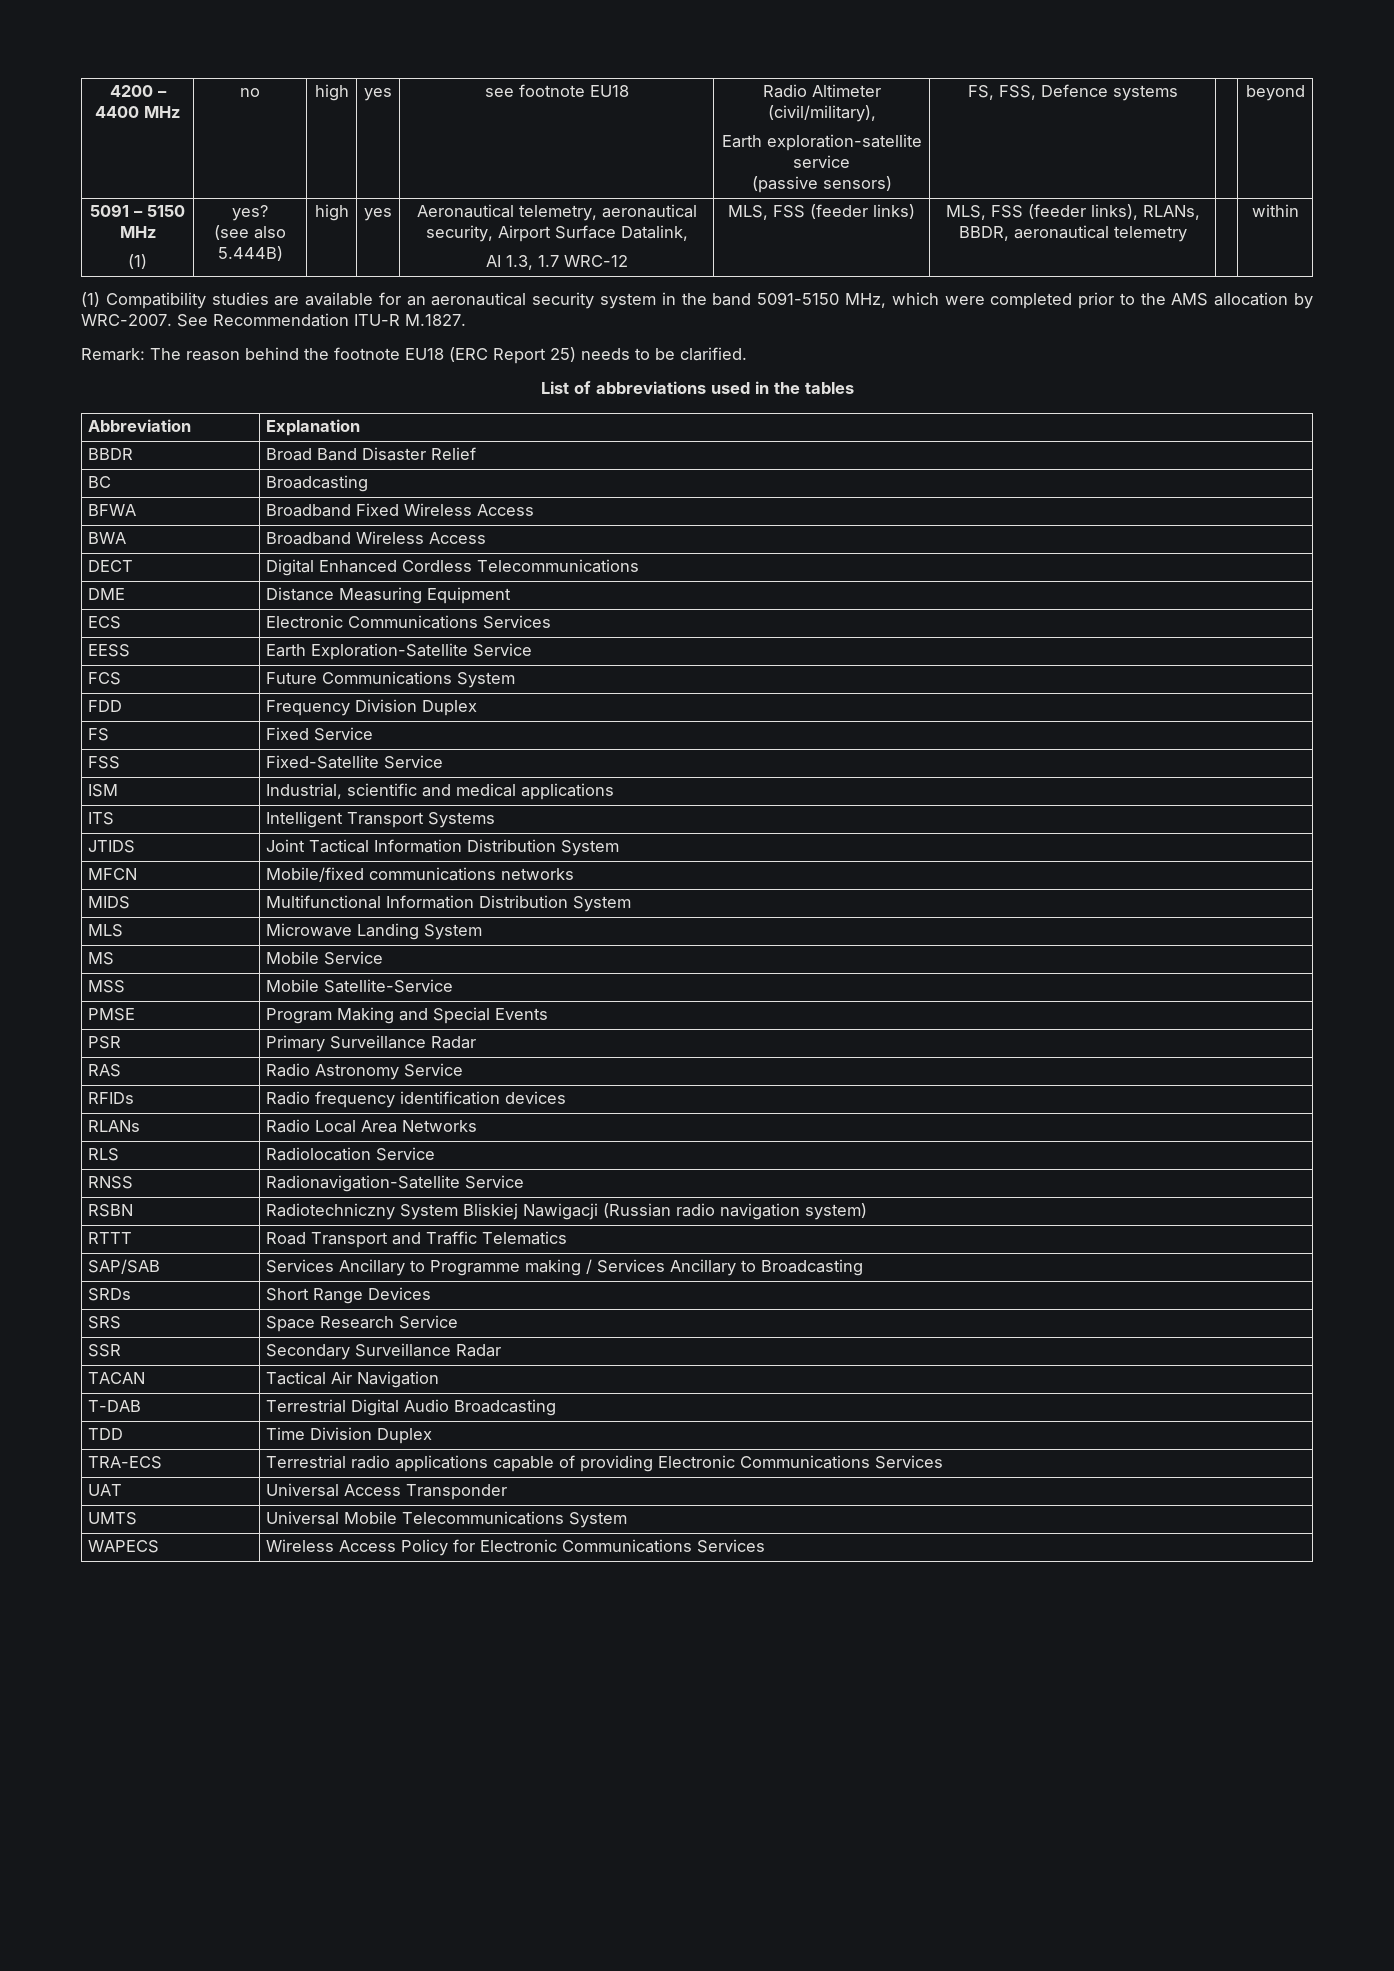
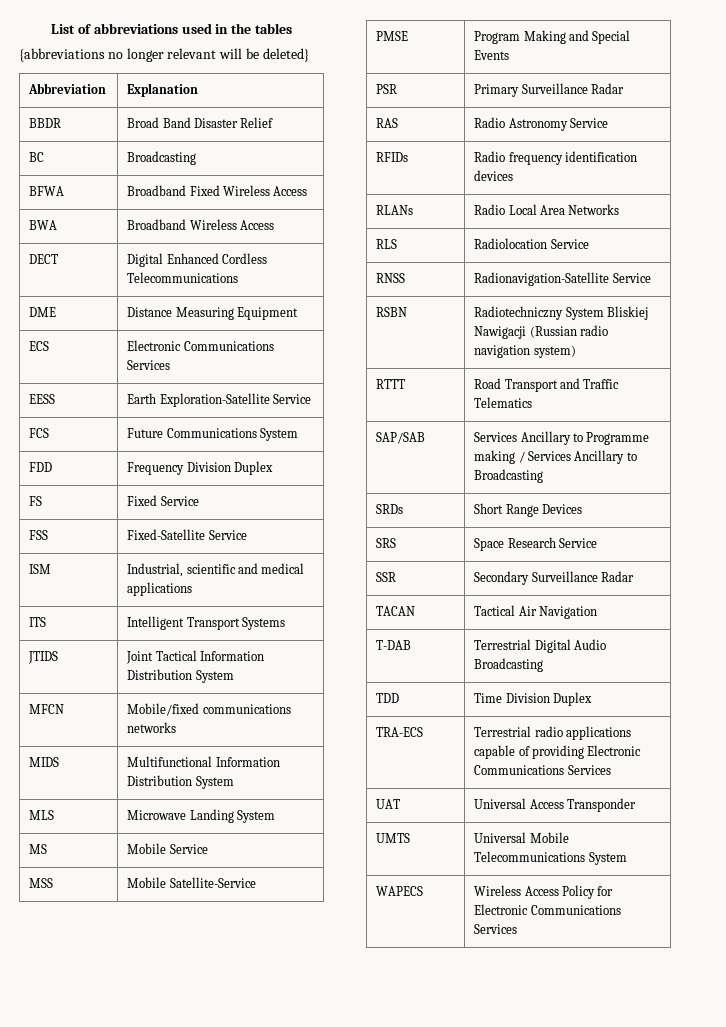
[109,85,167,97] [95,106,180,118] [240,88,260,97] [314,84,349,101] [364,88,392,101] [484,84,629,97] [762,84,881,98] [767,105,876,122] [721,134,922,151] [793,155,850,168] [751,176,892,193] [967,84,1178,101] [1245,85,1305,101] [90,204,185,217] [119,226,156,238] [128,254,147,269] [232,205,268,221] [214,225,286,240] [217,246,283,261] [314,204,349,221] [364,208,392,221] [416,204,697,221] [425,225,688,242] [485,255,628,270] [728,204,915,220] [945,204,1200,220] [958,225,1187,242] [1251,204,1299,217] [81,292,1313,309] [81,313,466,327] [81,347,747,364] 4200 – 4400 MHz | no | high | yes | see footnote EU18 | Radio Altimeter (civil/military), // Earth exploration-satellite service // (passive sensors) | FS, FSS, Defence systems | | beyond // 5091 – 5150 MHz // (1) | yes? // (see also 5.444B) | high | yes | Aeronautical telemetry, aeronautical security, Airport Surface Datalink, // AI 1.3, 1.7 WRC-12 | MLS, FSS (feeder links) | MLS, FSS (feeder links), RLANs, BBDR, aeronautical telemetry | | within // (1) Compatibility studies are available for an aeronautical security system in the band 5091-5150 MHz, which were completed prior to the AMS allocation by WRC-2007. See Recommendation ITU-R M.1827. // Remark: The reason behind the footnote EU18 (ERC Report 25) needs to be clarified. // -> (51, 29) none
(854, 388) none -> [19,48,309,62] // {abbreviations no longer relevant will be deleted}

